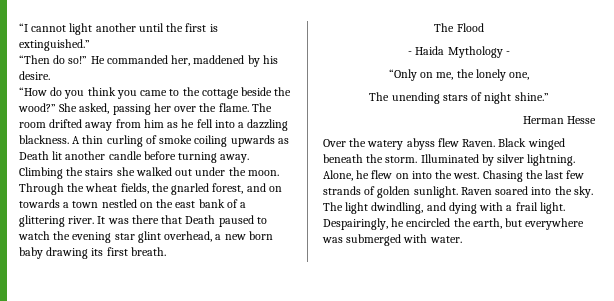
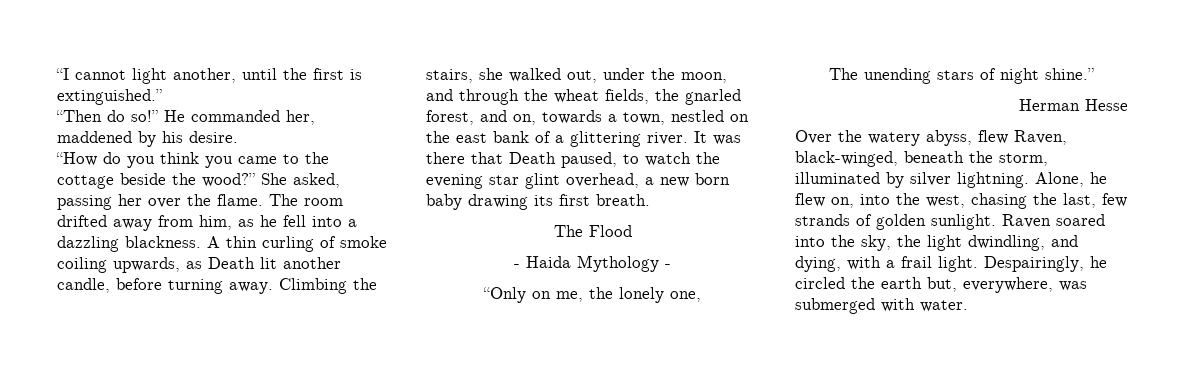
[95,23,136,32] another -> [173,68,236,83] another,
[143,119,164,128] him -> [199,215,232,230] him,
[230,135,275,147] upwards -> [113,257,180,273] upwards,
[108,151,142,160] candle -> [57,278,110,293] candle,
[85,168,114,176] stairs -> [426,69,473,83] stairs,
[175,169,193,176] out -> [567,70,597,83] out,
[247,170,279,176] [19,183,64,195] moon. Through -> [681,72,727,83] [426,89,519,105] moon, and through
[268,186,282,192] on -> [513,114,536,125] on,
[72,201,99,208] town -> [623,112,665,125] town,
[218,215,254,227] paused -> [561,152,617,168] paused,
[406,138,565,150] [323,154,479,163] abyss flew Raven. Black winged beneath the storm. Illuminated -> [926,130,1067,146] [795,151,1048,167] [795,172,880,184] abyss, flew Raven, black-winged, beneath the storm, illuminated
[395,170,564,182] on into the west. Chasing the last -> [831,193,1096,209] on, into the west, chasing the last,
[573,186,593,198] [323,202,343,211] sky. The -> [861,235,921,251] sky, the
[448,202,477,214] dying -> [795,256,841,272] dying,
[406,218,585,230] encircled the earth, but everywhere -> [795,277,1053,293] circled the earth but, everywhere,

